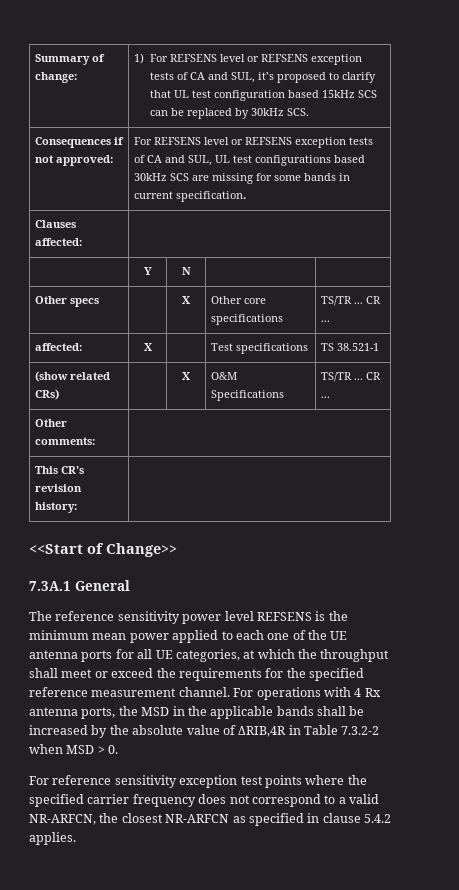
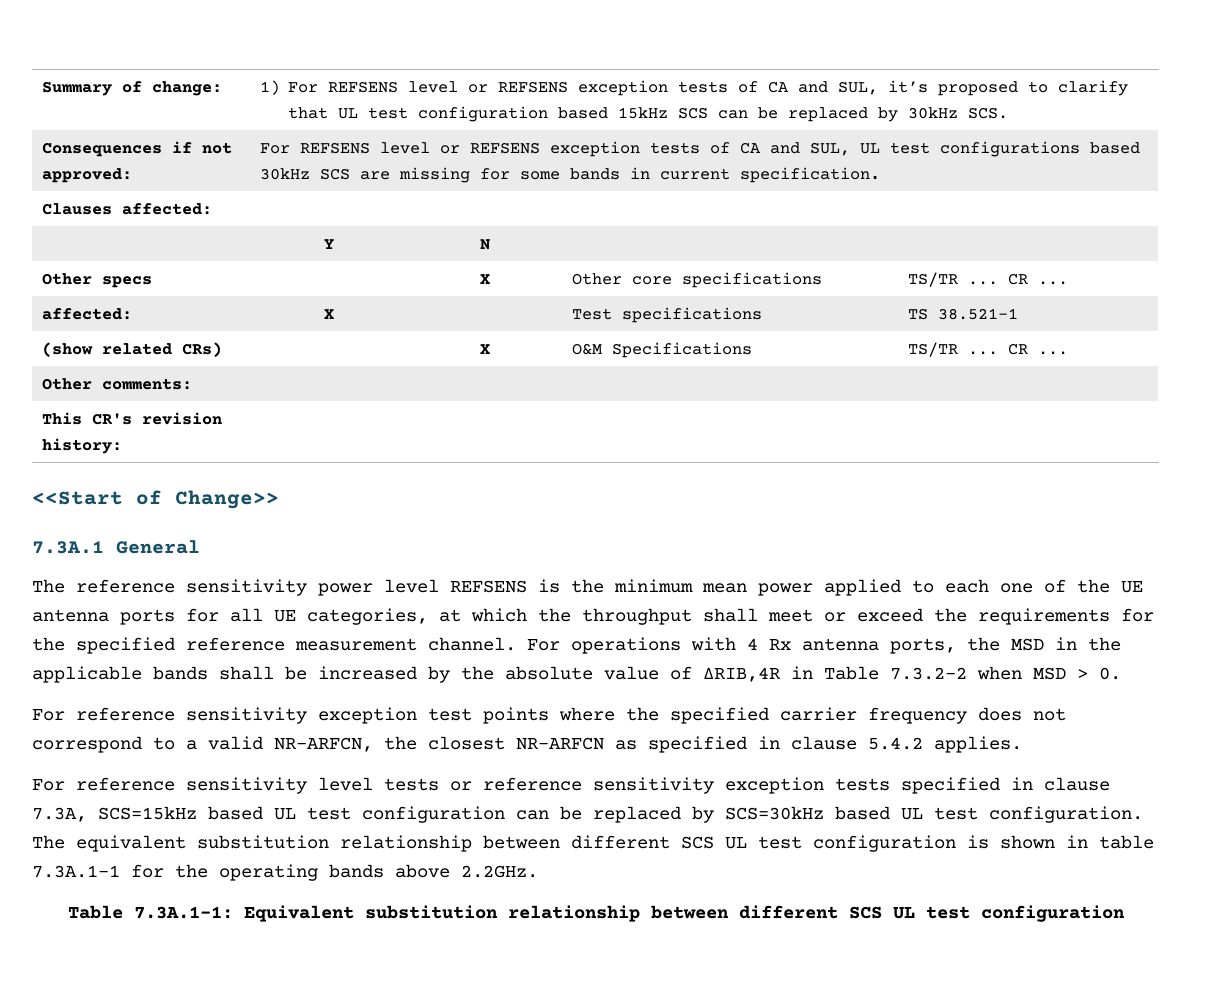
(76, 838) none -> [32,777,1110,794] [32,806,1143,823] [32,835,1154,852] [32,864,538,881] [67,905,1125,922] // For reference sensitivity level tests or reference sensitivity exception tests specified in clause 7.3A, SCS=15kHz based UL test configuration can be replaced by SCS=30kHz based UL test configuration. The equivalent substitution relationship between different SCS UL test configuration is shown in table 7.3A.1-1 for the operating bands above 2.2GHz. // Table 7.3A.1-1: Equivalent substitution relationship between different SCS UL test configuration

